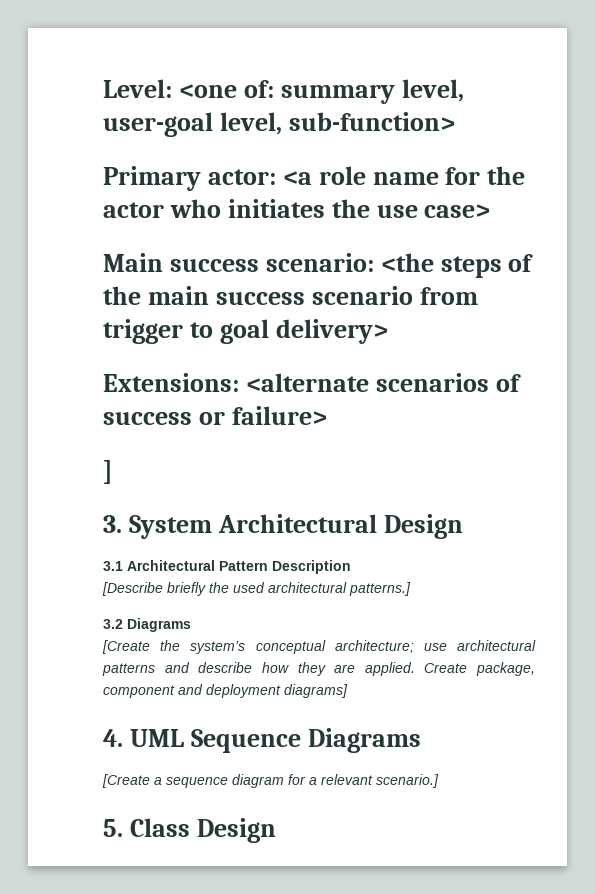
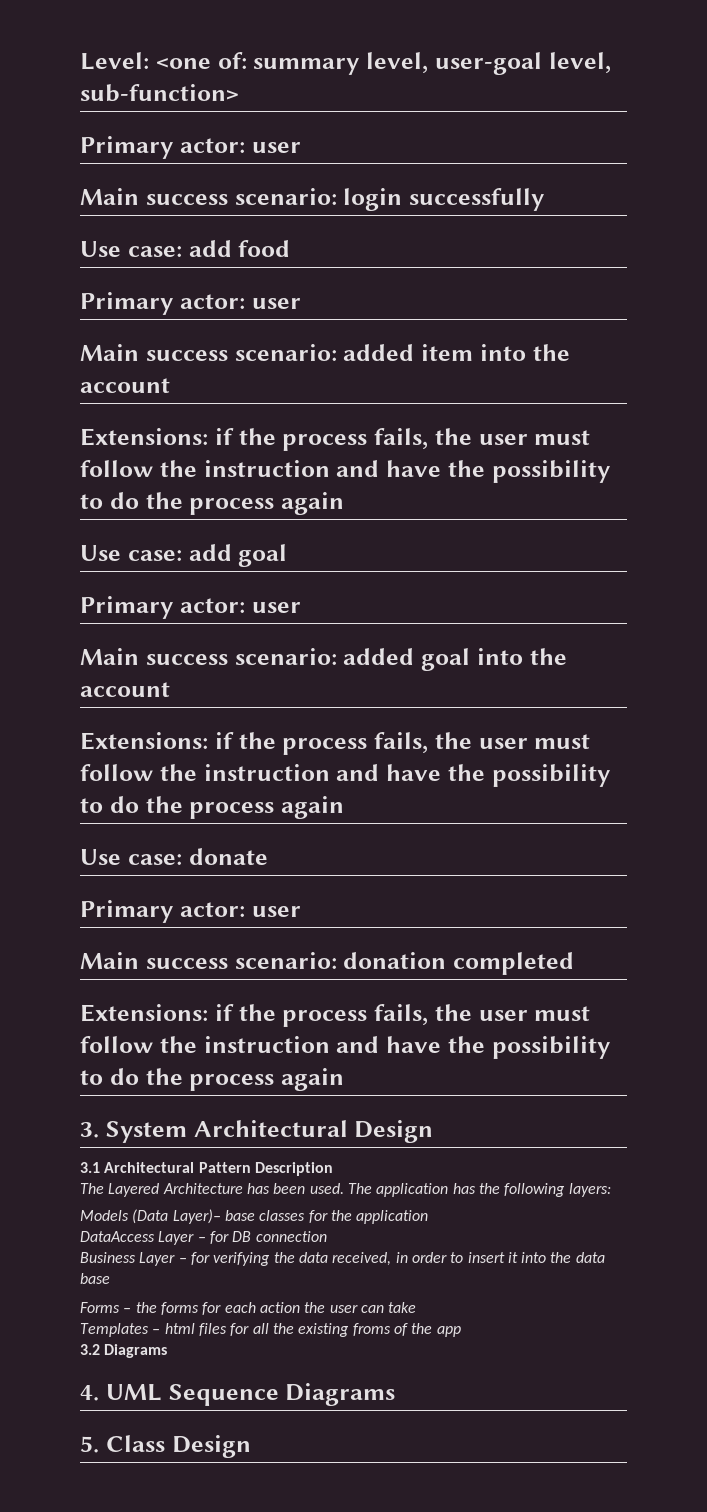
[282,166,526,185] [103,199,491,218] [103,253,534,278] [103,286,478,305] [103,319,388,344] [103,373,521,392] [103,406,327,425] [103,460,113,484] <a role name for the actor who initiates the use case> // Main success scenario: <the steps of the main success scenario from trigger to goal delivery> // Extensions: <alternate scenarios of success or failure> // ] -> [251,142,301,153] [80,188,544,211] [80,240,291,257] [80,292,301,315] [80,344,570,361] [80,378,170,393] [80,428,591,451] [80,460,610,483] [80,492,344,515] [80,544,288,567] [80,596,301,619] [80,648,567,671] [80,682,170,697] [80,732,591,755] [80,764,610,787] [80,796,344,819] [80,848,268,865] [80,900,301,923] [80,952,574,975] [80,1004,591,1027] [80,1036,610,1059] [80,1068,344,1091] user // Main success scenario: login successfully // Use case: add food // Primary actor: user // Main success scenario: added item into the account // Extensions: if the process fails, the user must follow the instruction and have the possibility to do the process again // Use case: add goal // Primary actor: user // Main success scenario: added goal into the account // Extensions: if the process fails, the user must follow the instruction and have the possibility to do the process again // Use case: donate // Primary actor: user // Main success scenario: donation completed // Extensions: if the process fails, the user must follow the instruction and have the possibility to do the process again
[102,582,411,596] [103,618,191,632] [102,640,536,654] [102,662,535,676] [103,684,348,698] [103,728,421,753] [102,774,439,788] [Describe briefly the used architectural patterns.] // 3.2 Diagrams // [Create the system’s conceptual architecture; use architectural patterns and describe how they are applied. Create package, component and deployment diagrams] // 4. UML Sequence Diagrams // [Create a sequence diagram for a relevant scenario.] -> [80,1183,611,1197] [80,1209,429,1224] [80,1231,327,1245] [80,1252,605,1266] [80,1273,110,1284] [80,1302,417,1315] [80,1323,461,1337] [80,1344,168,1358] [80,1383,396,1406] The Layered Architecture has been used. The application has the following layers: // Models (Data Layer)– base classes for the application // DataAccess Layer – for DB connection // Business Layer – for verifying the data received, in order to insert it into the data base // Forms – the forms for each action the user can take // Templates – html files for all the existing froms of the app // 3.2 Diagrams // 4. UML Sequence Diagrams

